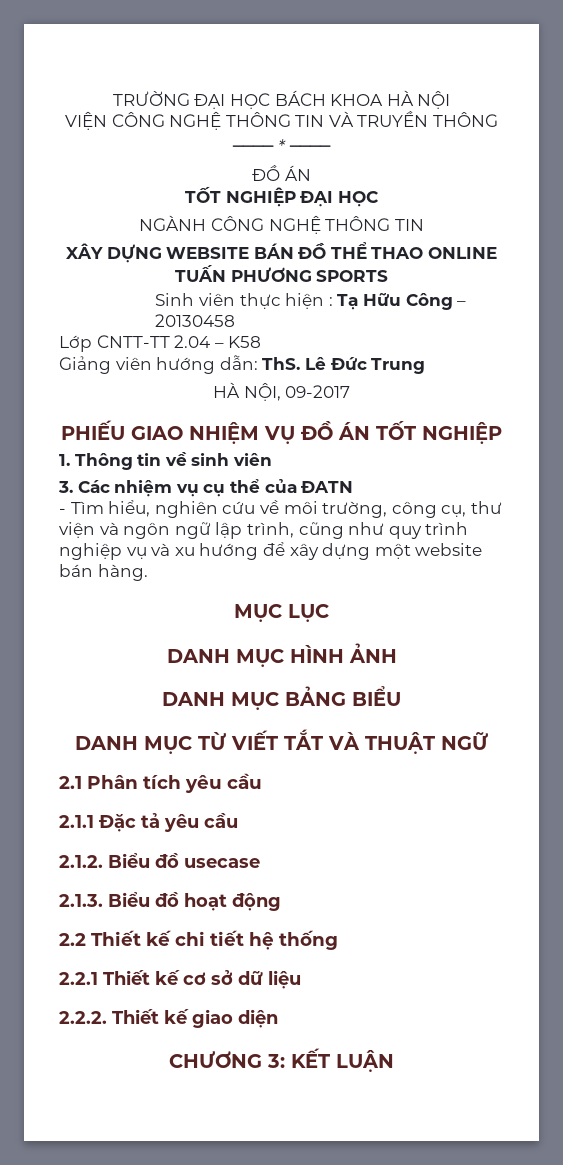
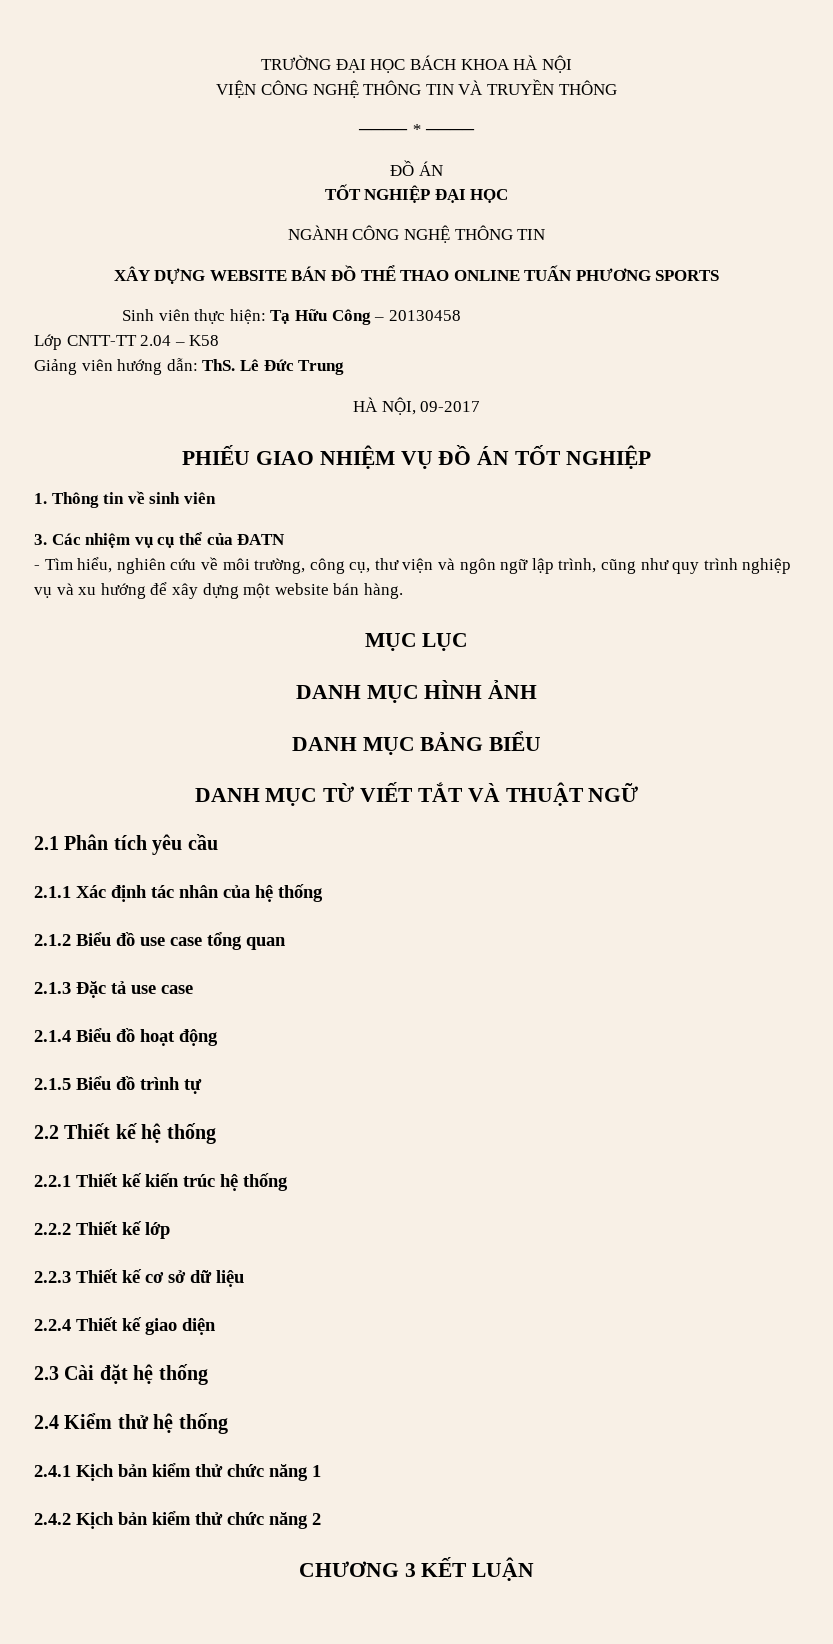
[285,293,333,309] hiện : -> [229,309,266,324] hiện:
[99,813,238,832] [59,852,260,868] [59,894,103,907] Đặc tả yêu cầu // 2.1.2. Biểu đồ usecase // 2.1.3. -> [76,884,323,902] [34,932,286,950] [34,981,193,998] [34,1030,71,1042] Xác định tác nhân của hệ thống // 2.1.2 Biểu đồ use case tổng quan // 2.1.3 Đặc tả use case // 2.1.4
(281, 902) none -> [34,1076,202,1094] // 2.1.5 Biểu đồ trình tự
[175,930,244,946] chi tiết -> (137, 1131) none
(180, 977) none -> [145,1173,288,1191] [34,1221,170,1239] [34,1269,142,1283] kiến trúc hệ thống // 2.2.2 Thiết kế lớp // 2.2.3 Thiết kế
[59,1011,107,1024] 2.2.2. -> [34,1319,71,1331] 2.2.4
(278, 1018) none -> [34,1364,208,1385] [34,1413,228,1434] [34,1463,321,1481] [34,1511,321,1529] // 2.3 Cài đặt hệ thống // 2.4 Kiểm thử hệ thống // 2.4.1 Kịch bản kiểm thử chức năng 1 // 2.4.2 Kịch bản kiểm thử chức năng 2
[267,1054,285,1068] 3: -> [404,1563,416,1577] 3

